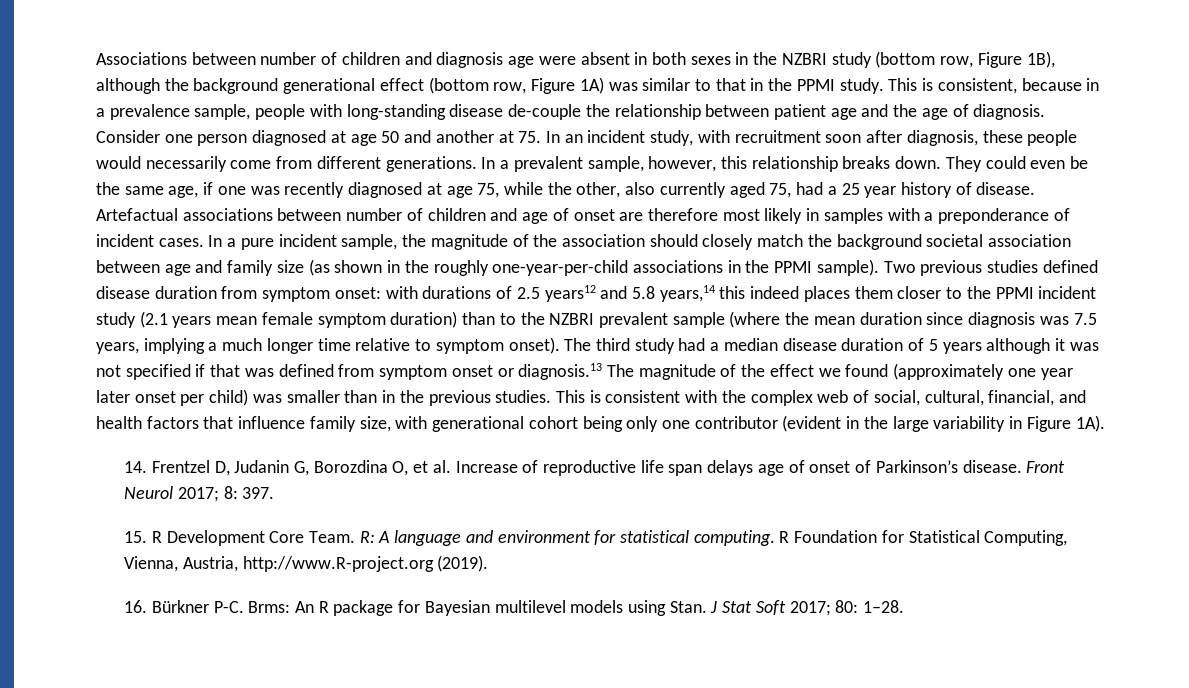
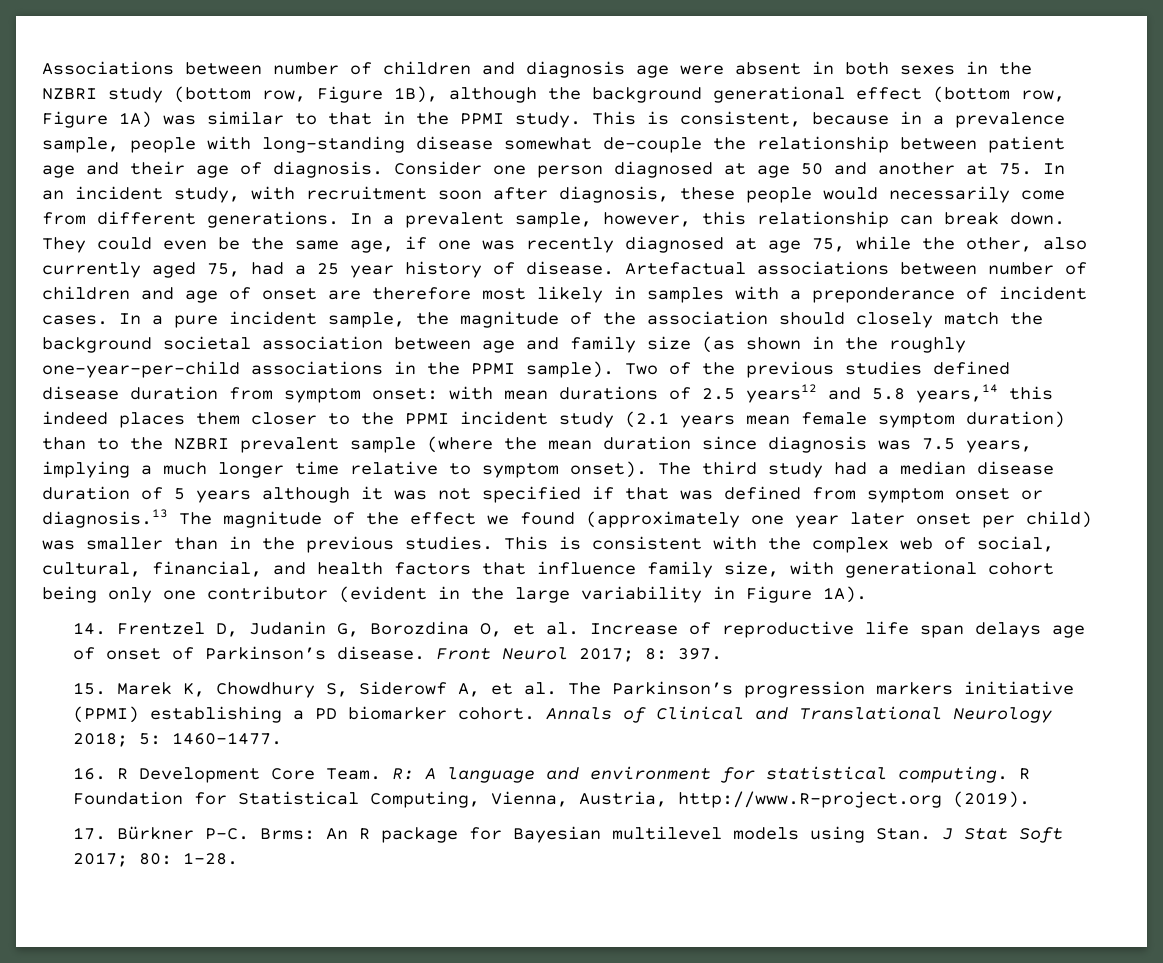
(504, 110) none -> [504,137,592,150] somewhat
[893,104,918,117] the -> [130,161,185,175] their
[842,156,891,169] breaks -> [900,212,999,225] can break
(916, 267) none -> [669,362,735,375] of the
(418, 292) none -> [504,390,548,400] mean
(148, 537) none -> [117,681,1075,698] [73,706,1053,723] [73,732,283,747] [73,767,107,780] Marek K, Chowdhury S, Siderowf A, et al. The Parkinson’s progression markers initiative (PPMI) establishing a PD biomarker cohort. Annals of Clinical and Translational Neurology 2018; 5: 1460–1477. // 16.
[124,600,148,613] 16. -> [73,827,107,840] 17.

